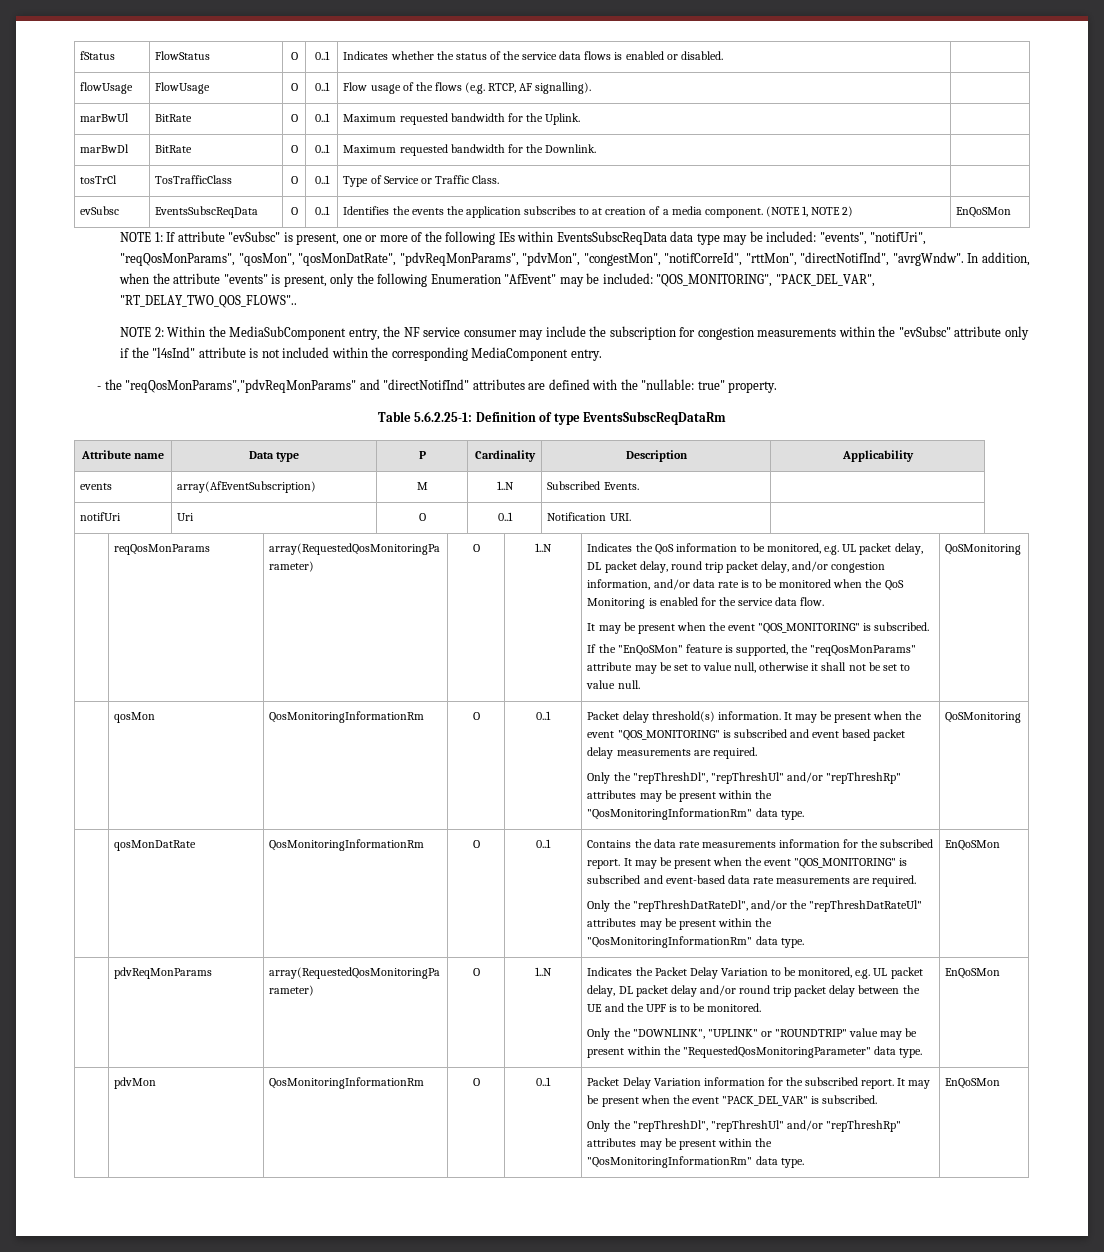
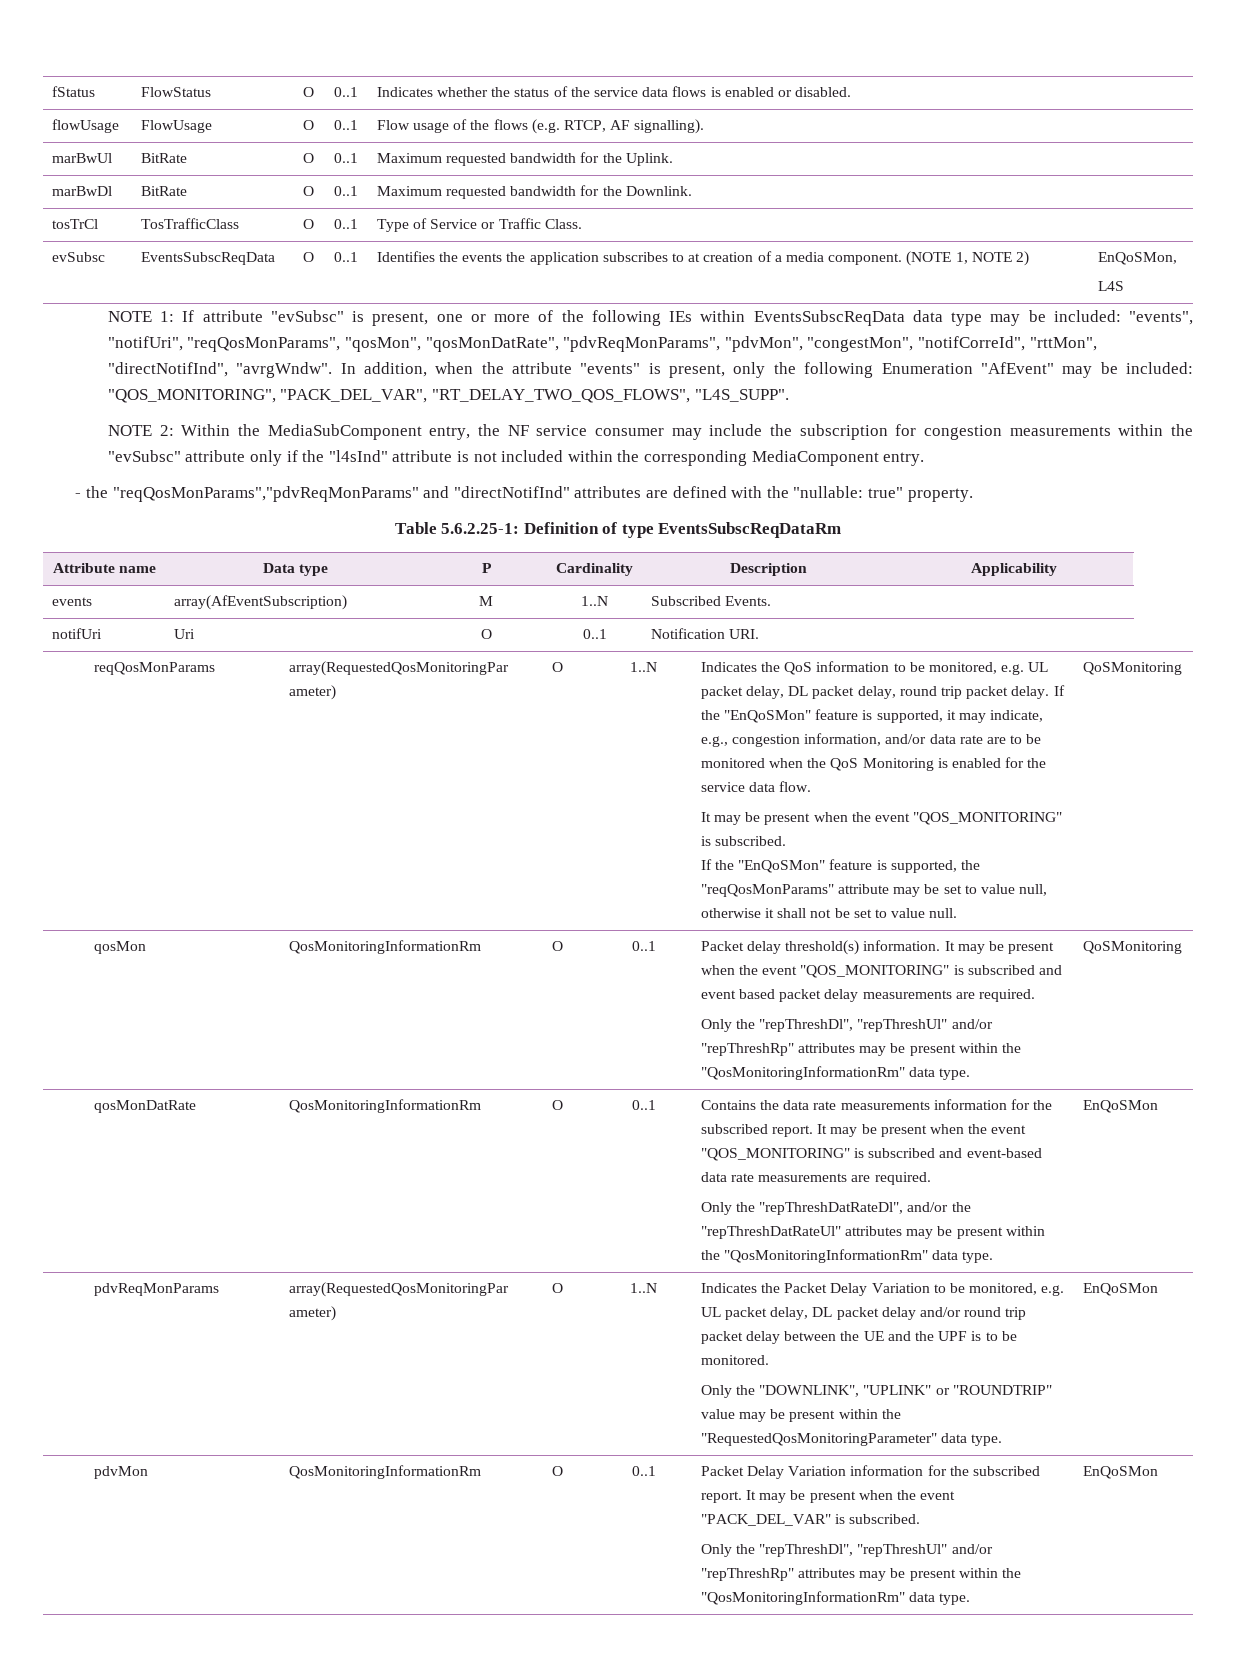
[956,207,1012,218] EnQoSMon -> [1097,252,1177,265] [1097,281,1124,291] EnQoSMon, // L4S
[120,295,298,308] "RT_DELAY_TWO_QOS_FLOWS".. -> [432,389,789,403] "RT_DELAY_TWO_QOS_FLOWS", "L4S_SUPP".
[761,561,829,573] delay, and/or -> [1011,685,1065,699] [700,709,1044,723] [700,736,728,747] delay. If the "EnQoSMon" feature is supported, it may indicate, e.g.,
[740,580,749,588] is -> [987,737,1007,744] are

